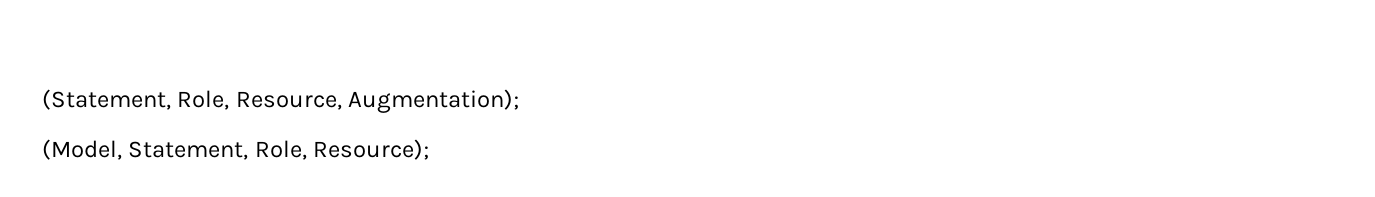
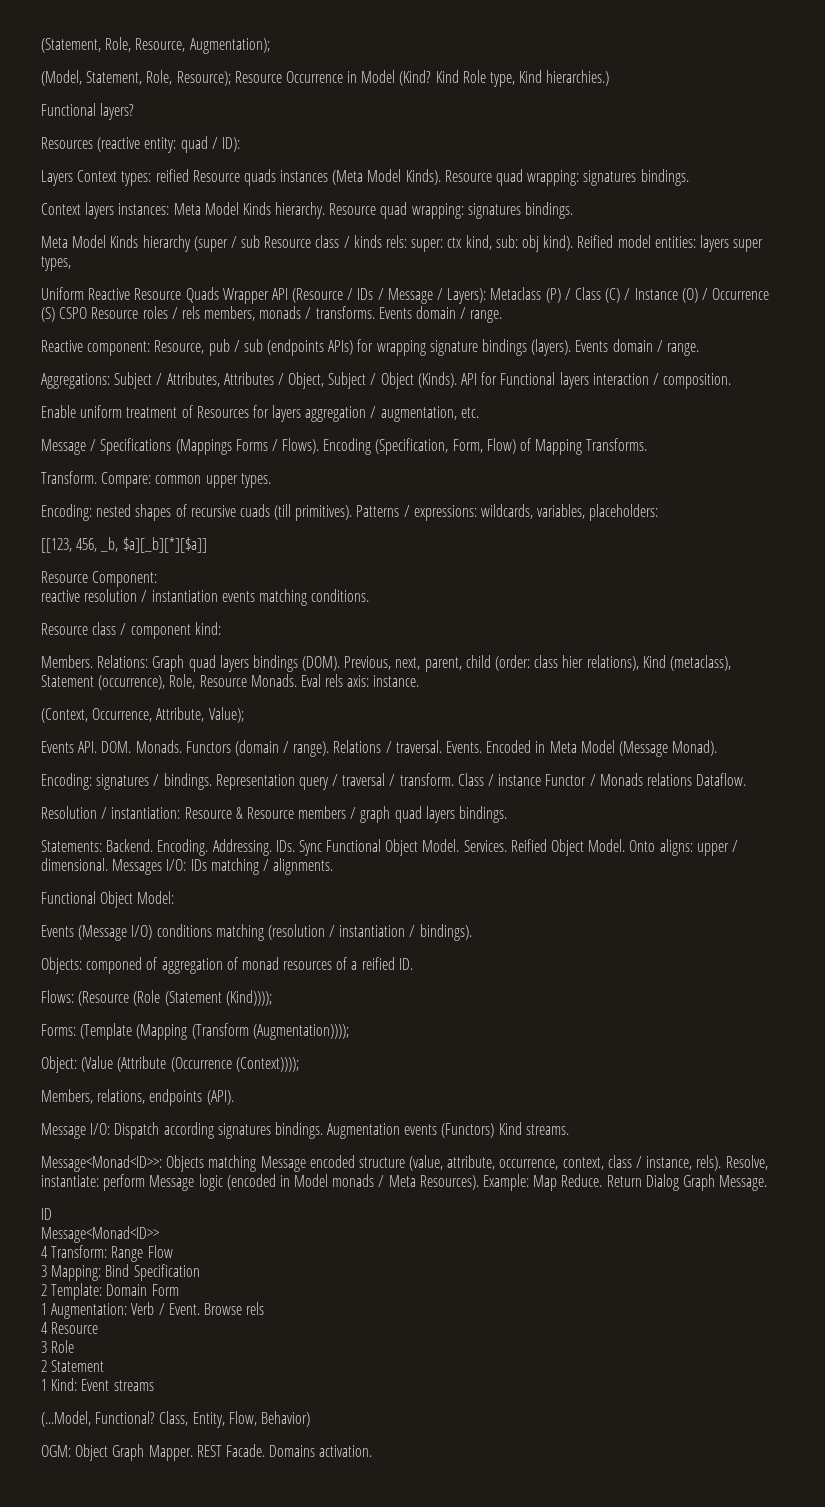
(430, 149) none -> [234,70,610,87] [41,103,135,120] [41,136,240,153] [41,169,689,186] [41,202,574,219] [41,235,764,252] [41,256,71,271] [41,287,770,304] [41,306,503,323] [41,339,699,356] [41,372,732,389] [41,405,479,422] [41,438,648,455] [41,471,271,488] [41,504,659,521] [41,537,207,553] [41,571,158,587] [41,589,370,606] [41,622,221,639] [41,655,731,672] [41,674,420,690] [41,707,244,723] [41,740,718,757] [41,773,747,790] [41,806,508,823] [41,839,738,856] [41,858,334,875] [41,891,175,908] [41,924,472,941] [41,957,413,974] [41,990,272,1006] [41,1023,349,1040] [41,1056,299,1073] [41,1089,234,1106] [41,1122,569,1139] [41,1155,768,1172] [41,1174,768,1191] [41,1208,52,1220] [41,1226,159,1243] [41,1245,173,1262] [41,1264,200,1281] [41,1283,179,1300] [41,1302,265,1319] [41,1322,99,1334] [41,1340,75,1353] [41,1360,105,1372] [41,1378,154,1391] [41,1411,310,1428] [41,1444,373,1461] Resource Occurrence in Model (Kind? Kind Role type, Kind hierarchies.) // Functional layers? // Resources (reactive entity: quad / ID): // Layers Context types: reified Resource quads instances (Meta Model Kinds). Resource quad wrapping: signatures bindings. // Context layers instances: Meta Model Kinds hierarchy. Resource quad wrapping: signatures bindings. // Meta Model Kinds hierarchy (super / sub Resource class / kinds rels: super: ctx kind, sub: obj kind). Reified model entities: layers super types, // Uniform Reactive Resource Quads Wrapper API (Resource / IDs / Message / Layers): Metaclass (P) / Class (C) / Instance (O) / Occurrence (S) CSPO Resource roles / rels members, monads / transforms. Events domain / range. // Reactive component: Resource, pub / sub (endpoints APIs) for wrapping signature bindings (layers). Events domain / range. // Aggregations: Subject / Attributes, Attributes / Object, Subject / Object (Kinds). API for Functional layers interaction / composition. // Enable uniform treatment of Resources for layers aggregation / augmentation, etc. // Message / Specifications (Mappings Forms / Flows). Encoding (Specification, Form, Flow) of Mapping Transforms. // Transform. Compare: common upper types. // Encoding: nested shapes of recursive cuads (till primitives). Patterns / expressions: wildcards, variables, placeholders: // [[123, 456, _b, $a][_b][*][$a]] // Resource Component: // reactive resolution / instantiation events matching conditions. // Resource class / component kind: // Members. Relations: Graph quad layers bindings (DOM). Previous, next, parent, child (order: class hier relations), Kind (metaclass), Statement (occurrence), Role, Resource Monads. Eval rels axis: instance. // (Context, Occurrence, Attribute, Value); // Events API. DOM. Monads. Functors (domain / range). Relations / traversal. Events. Encoded in Meta Model (Message Monad). // Encoding: signatures / bindings. Representation query / traversal / transform. Class / instance Functor / Monads relations Dataflow. // Resolution / instantiation: Resource & Resource members / graph quad layers bindings. // Statements: Backend. Encoding. Addressing. IDs. Sync Functional Object Model. Services. Reified Object Model. Onto aligns: upper / dimensional. Messages I/O: IDs matching / alignments. // Functional Object Model: // Events (Message I/O) conditions matching (resolution / instantiation / bindings). // Objects: componed of aggregation of monad resources of a reified ID. // Flows: (Resource (Role (Statement (Kind)))); // Forms: (Template (Mapping (Transform (Augmentation)))); // Object: (Value (Attribute (Occurrence (Context)))); // Members, relations, endpoints (API). // Message I/O: Dispatch according signatures bindings. Augmentation events (Functors) Kind streams. // Message<Monad<ID>>: Objects matching Message encoded structure (value, attribute, occurrence, context, class / instance, rels). Resolve, instantiate: perform Message logic (encoded in Model monads / Meta Resources). Example: Map Reduce. Return Dialog Graph Message. // ID // Message<Monad<ID>> // 4 Transform: Range Flow // 3 Mapping: Bind Specification // 2 Template: Domain Form // 1 Augmentation: Verb / Event. Browse rels // 4 Resource // 3 Role // 2 Statement // 1 Kind: Event streams // (...Model, Functional? Class, Entity, Flow, Behavior) // OGM: Object Graph Mapper. REST Facade. Domains activation.

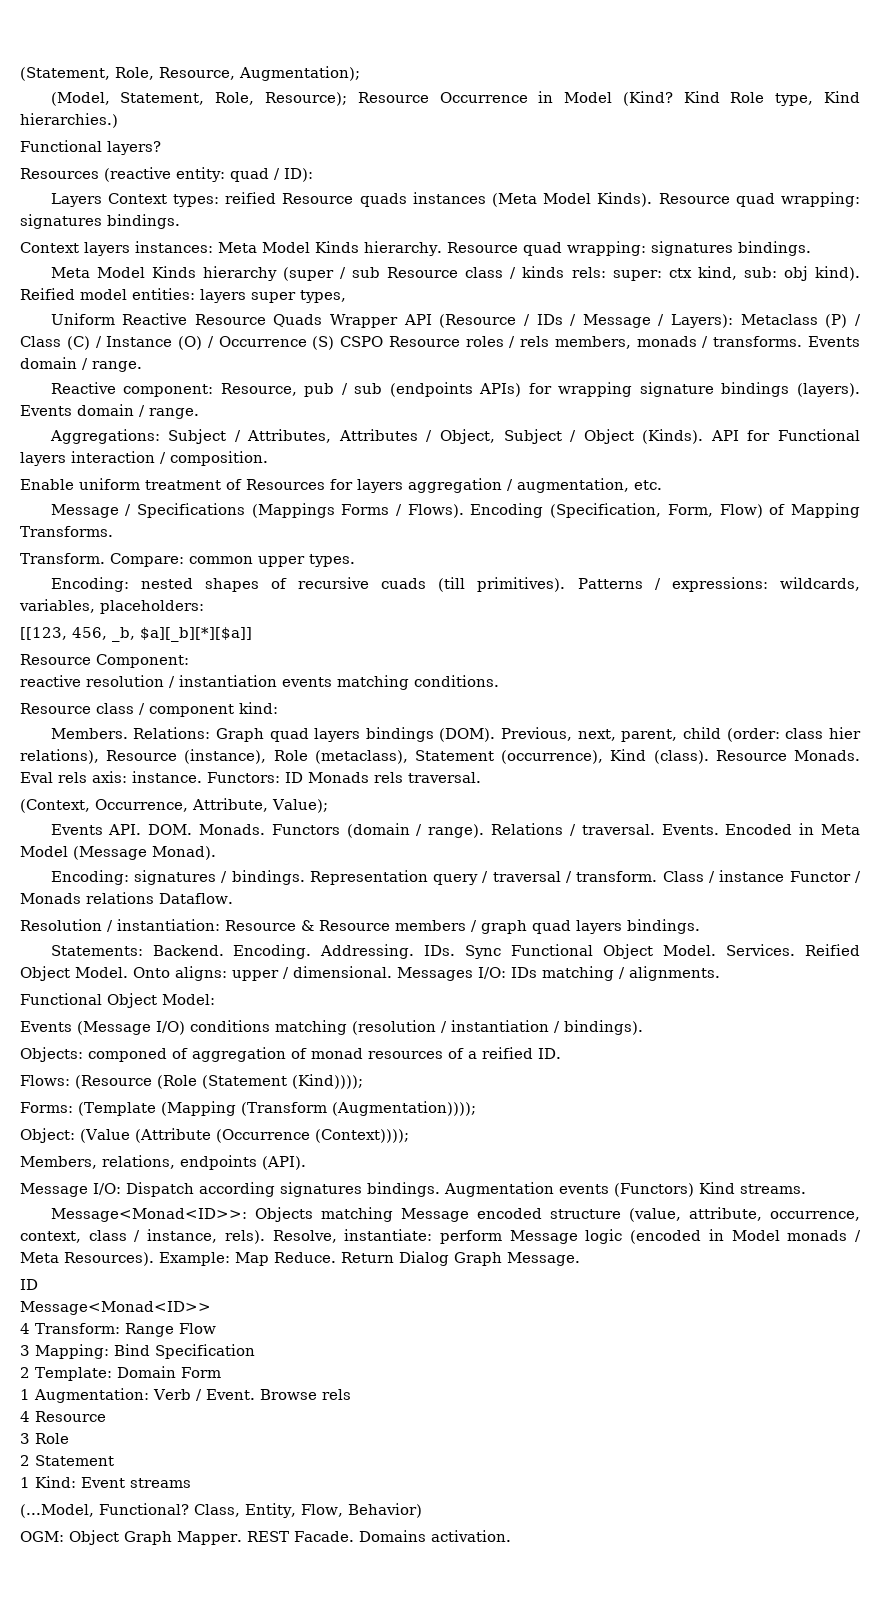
[642,655,666,668] Kind -> [106,749,308,764] Resource (instance), Role
[169,674,196,689] Role, -> [610,749,709,764] Kind (class).
(420, 681) none -> [207,772,481,783] Functors: ID Monads rels traversal.

